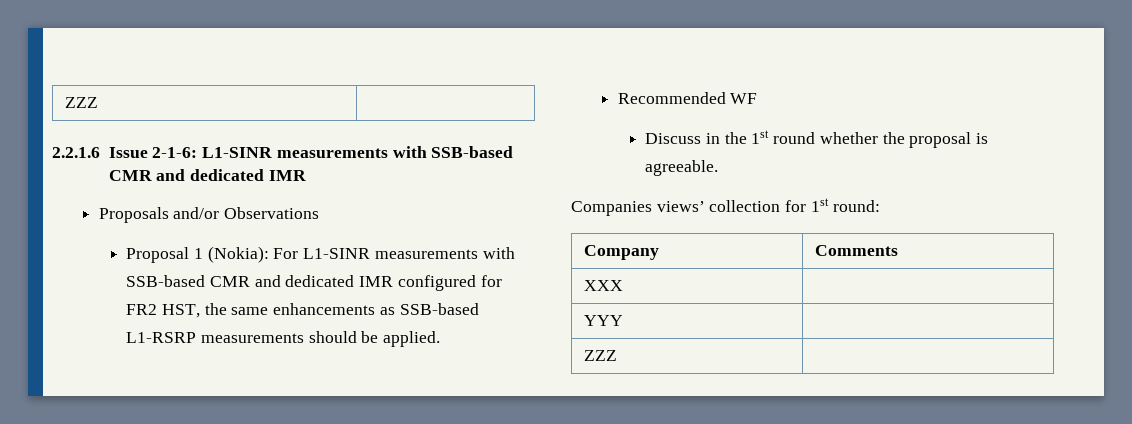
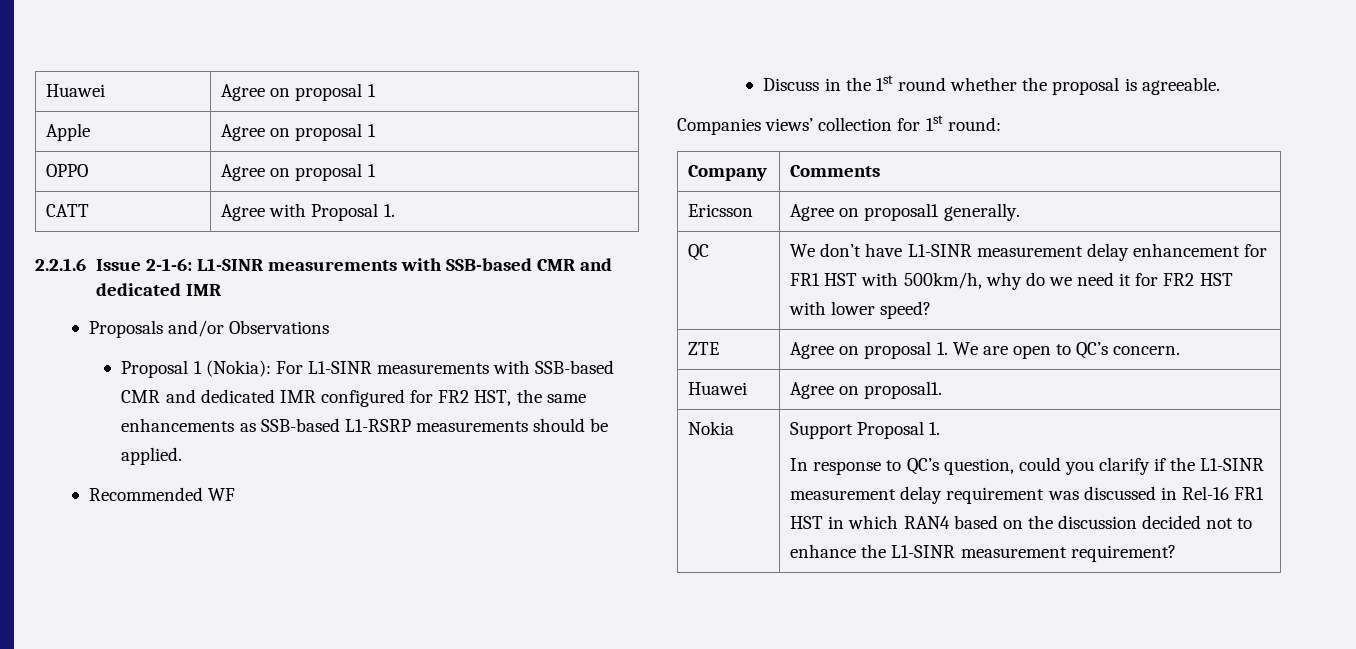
[65,97,99,108] ZZZ | -> [46,84,106,97] [221,83,376,101] [46,123,91,141] [221,123,376,141] [46,164,89,177] [221,163,376,181] [46,204,90,217] [221,203,395,221] Huawei | Agree on proposal 1 // Apple | Agree on proposal 1 // OPPO | Agree on proposal 1 // CATT | Agree with Proposal 1.
[584,280,624,291] [584,315,624,326] [584,350,618,361] XXX | // YYY | // ZZZ | -> [688,204,754,217] [790,203,1020,221] [688,244,710,261] [790,243,1268,261] [790,272,1233,290] [789,301,932,319] [688,342,720,355] [790,341,1181,359] [688,382,748,395] [790,381,943,399] [688,421,735,435] [790,421,941,439] [790,457,1265,475] [790,486,1265,504] [790,515,1253,529] [790,544,1176,562] Ericsson | Agree on proposal1 generally. // QC | We don’t have L1-SINR measurement delay enhancement for FR1 HST with 500km/h, why do we need it for FR2 HST with lower speed? // ZTE | Agree on proposal 1. We are open to QC’s concern. // Huawei | Agree on proposal1. // Nokia | Support Proposal 1. // In response to QC’s question, could you clarify if the L1-SINR measurement delay requirement was discussed in Rel-16 FR1 HST in which RAN4 based on the discussion decided not to enhance the L1-SINR measurement requirement?

